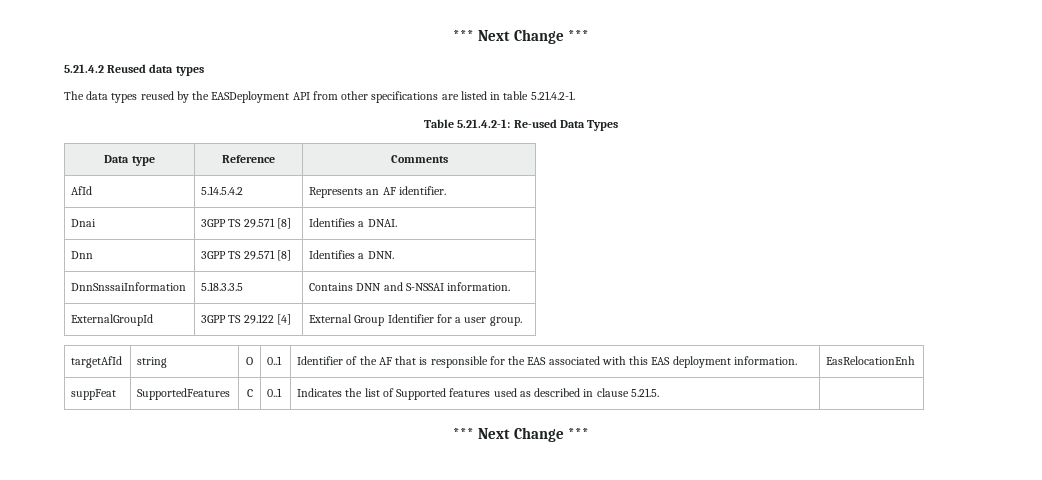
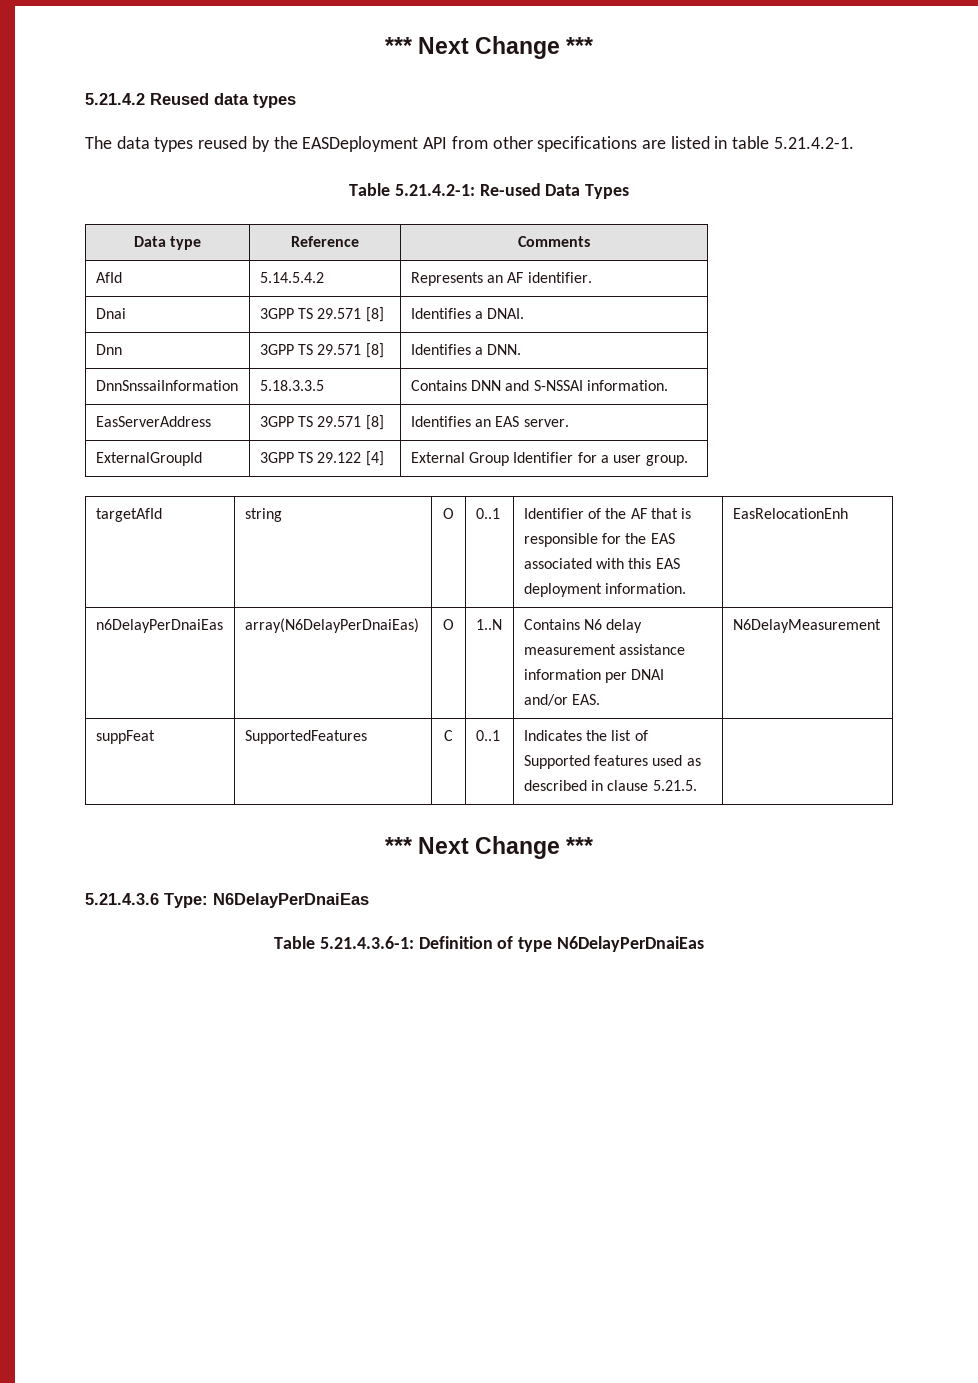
(511, 286) none -> [95,416,211,427] [259,415,384,430] [410,416,569,427] // EasServerAddress | 3GPP TS 29.571 [8] | Identifies an EAS server.
(916, 360) none -> [95,619,223,633] [244,618,419,633] [443,619,454,630] [475,619,502,630] [523,619,643,633] [523,644,686,655] [523,669,665,683] [523,694,601,706] [732,619,881,633] // n6DelayPerDnaiEas | array(N6DelayPerDnaiEas) | O | 1..N | Contains N6 delay measurement assistance information per DNAI and/or EAS. | N6DelayMeasurement
(589, 433) none -> [85,893,369,908] [274,936,704,952] // 5.21.4.3.6 Type: N6DelayPerDnaiEas // Table 5.21.4.3.6-1: Definition of type N6DelayPerDnaiEas

